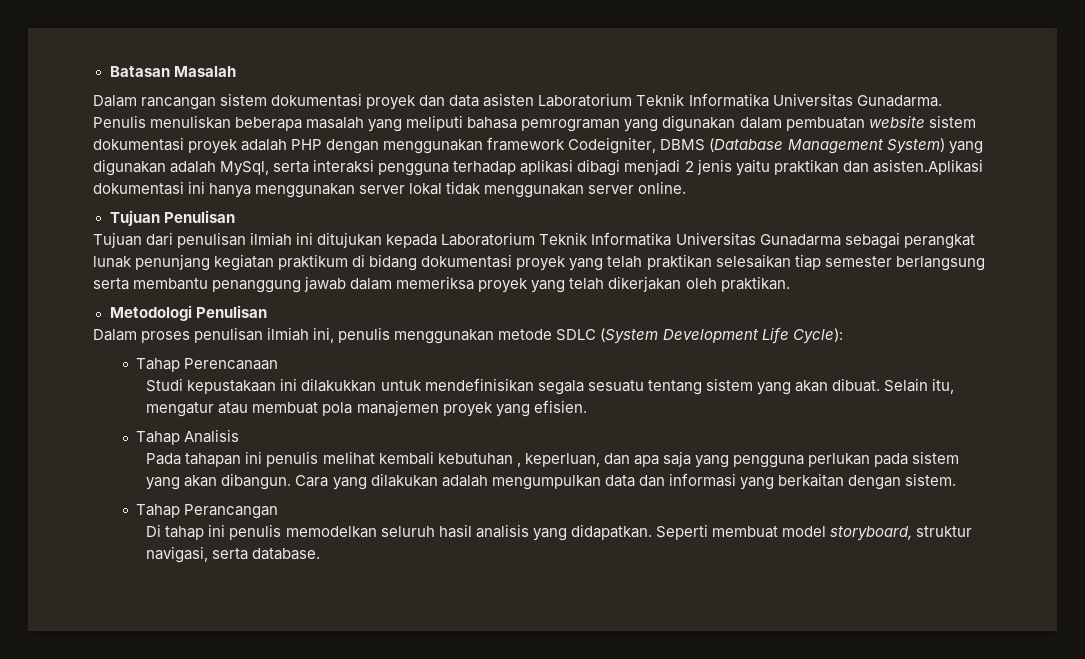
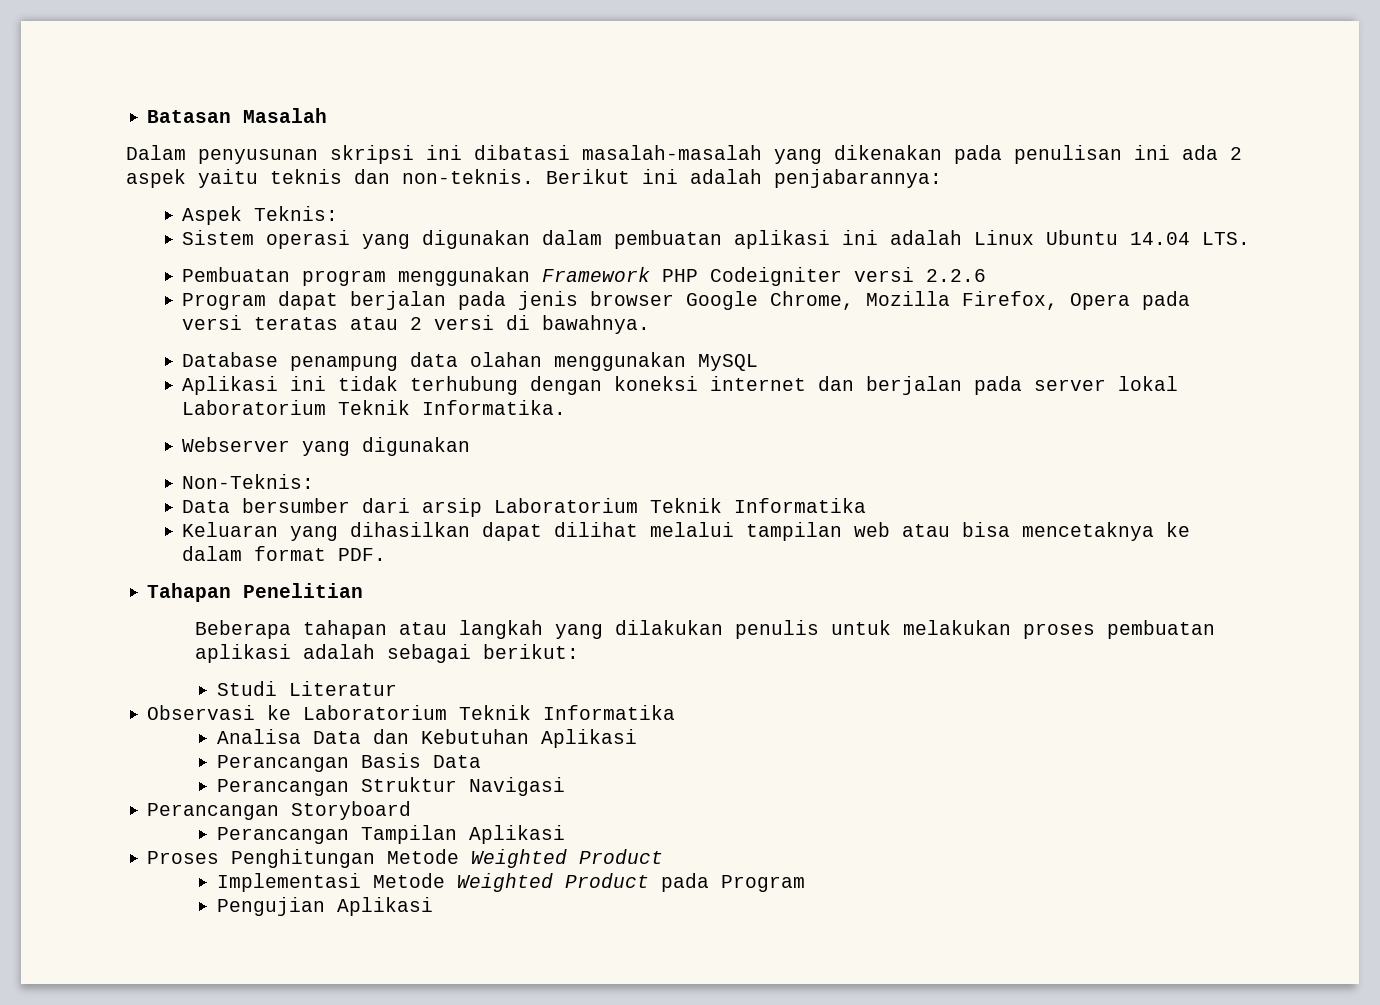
[141,93,942,110] [93,115,976,132] [93,137,983,154] [93,159,983,176] [93,181,687,198] [109,210,235,226] [93,232,975,249] [93,254,985,271] [93,276,790,293] [109,305,267,321] [93,327,843,344] [136,358,279,372] [146,378,955,395] [146,400,587,417] [136,429,240,445] [146,451,960,468] [146,473,957,490] [136,504,279,519] [146,524,973,541] [146,546,321,563] rancangan sistem dokumentasi proyek dan data asisten Laboratorium Teknik Informatika Universitas Gunadarma. Penulis menuliskan beberapa masalah yang meliputi bahasa pemrograman yang digunakan dalam pembuatan website sistem dokumentasi proyek adalah PHP dengan menggunakan framework Codeigniter, DBMS (Database Management System) yang digunakan adalah MySql, serta interaksi pengguna terhadap aplikasi dibagi menjadi 2 jenis yaitu praktikan dan asisten.Aplikasi dokumentasi ini hanya menggunakan server lokal tidak menggunakan server online. // Tujuan Penulisan // Tujuan dari penulisan ilmiah ini ditujukan kepada Laboratorium Teknik Informatika Universitas Gunadarma sebagai perangkat lunak penunjang kegiatan praktikum di bidang dokumentasi proyek yang telah praktikan selesaikan tiap semester berlangsung serta membantu penanggung jawab dalam memeriksa proyek yang telah dikerjakan oleh praktikan. // Metodologi Penulisan // Dalam proses penulisan ilmiah ini, penulis menggunakan metode SDLC (System Development Life Cycle): // Tahap Perencanaan // Studi kepustakaan ini dilakukkan untuk mendefinisikan segala sesuatu tentang sistem yang akan dibuat. Selain itu, mengatur atau membuat pola manajemen proyek yang efisien. // Tahap Analisis // Pada tahapan ini penulis melihat kembali kebutuhan , keperluan, dan apa saja yang pengguna perlukan pada sistem yang akan dibangun. Cara yang dilakukan adalah mengumpulkan data dan informasi yang berkaitan dengan sistem. // Tahap Perancangan // Di tahap ini penulis memodelkan seluruh hasil analisis yang didapatkan. Seperti membuat model storyboard, struktur navigasi, serta database. -> [198,145,1242,164] [126,169,942,188] [182,206,339,225] [182,230,1251,249] [182,267,987,286] [182,291,1191,310] [182,315,651,334] [182,352,759,371] [182,376,1179,395] [182,400,567,415] [182,437,471,456] [182,474,315,489] [182,498,867,517] [182,522,1191,541] [182,546,387,561] [147,583,364,602] [195,620,1216,639] [195,644,580,663] [216,681,397,696] [147,705,676,720] [216,729,637,748] [216,753,481,772] [216,777,565,796] [147,801,412,820] [216,825,565,844] [147,849,664,868] [216,873,805,892] [216,897,433,916] penyusunan skripsi ini dibatasi masalah-masalah yang dikenakan pada penulisan ini ada 2 aspek yaitu teknis dan non-teknis. Berikut ini adalah penjabarannya: // Aspek Teknis: // Sistem operasi yang digunakan dalam pembuatan aplikasi ini adalah Linux Ubuntu 14.04 LTS. // Pembuatan program menggunakan Framework PHP Codeigniter versi 2.2.6 // Program dapat berjalan pada jenis browser Google Chrome, Mozilla Firefox, Opera pada versi teratas atau 2 versi di bawahnya. // Database penampung data olahan menggunakan MySQL // Aplikasi ini tidak terhubung dengan koneksi internet dan berjalan pada server lokal Laboratorium Teknik Informatika. // Webserver yang digunakan // Non-Teknis: // Data bersumber dari arsip Laboratorium Teknik Informatika // Keluaran yang dihasilkan dapat dilihat melalui tampilan web atau bisa mencetaknya ke dalam format PDF. // Tahapan Penelitian // Beberapa tahapan atau langkah yang dilakukan penulis untuk melakukan proses pembuatan aplikasi adalah sebagai berikut: // Studi Literatur // Observasi ke Laboratorium Teknik Informatika // Analisa Data dan Kebutuhan Aplikasi // Perancangan Basis Data // Perancangan Struktur Navigasi // Perancangan Storyboard // Perancangan Tampilan Aplikasi // Proses Penghitungan Metode Weighted Product // Implementasi Metode Weighted Product pada Program // Pengujian Aplikasi

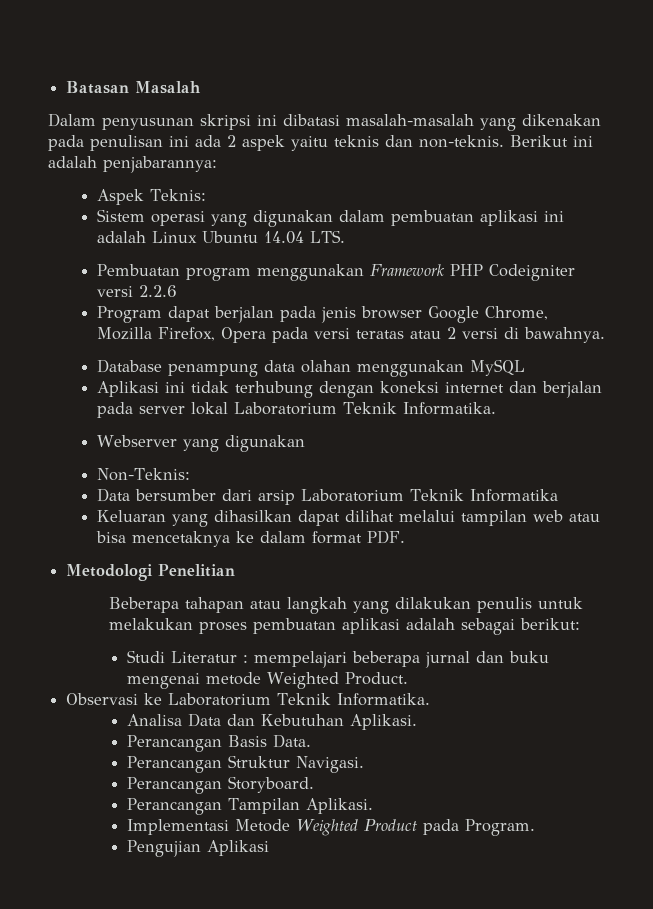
[147,583,232,602] Tahapan -> [66,564,154,581] Metodologi
(397, 688) none -> [243,651,550,668] [127,672,409,689] : mempelajari beberapa jurnal dan buku mengenai metode Weighted Product.
[543,705,676,720] Informatika -> [337,693,431,706] Informatika.
[540,729,637,748] Aplikasi -> [350,714,418,730] Aplikasi.
[432,755,481,768] Data -> [273,734,312,748] Data.
[468,777,565,796] [147,801,412,820] Navigasi // Perancangan Storyboard -> [296,756,365,773] [127,776,315,794] Navigasi. // Perancangan Storyboard.
[468,825,565,844] [147,849,664,868] Aplikasi // Proses Penghitungan Metode Weighted Product -> [306,798,374,814] Aplikasi.
[720,875,805,892] Program -> [465,819,536,836] Program.

